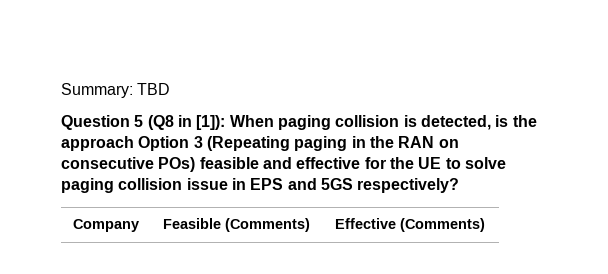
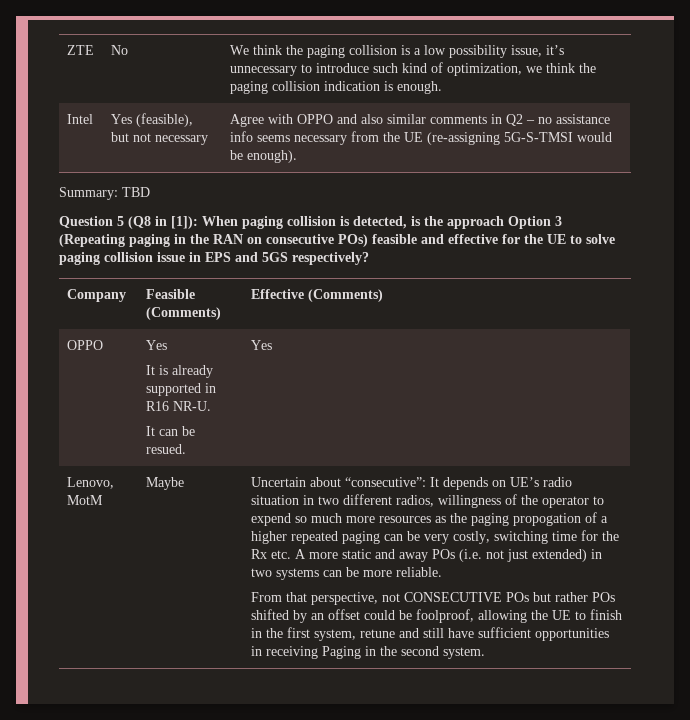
(61, 90) none -> [67,45,95,55] [111,45,129,55] [230,45,565,58] [230,62,597,76] [230,81,443,94] [67,114,94,124] [111,113,194,127] [111,132,209,145] [230,114,611,127] [230,131,613,145] [230,150,298,163] ZTE | No | We think the paging collision is a low possibility issue, it’s unnecessary to introduce such kind of optimization, we think the paging collision indication is enough. // Intel | Yes (feasible), but not necessary | Agree with OPPO and also similar comments in Q2 – no assistance info seems necessary from the UE (re-assigning 5G-S-TMSI would be enough). //
(485, 225) none -> [67,340,104,350] [146,340,168,350] [146,365,214,378] [146,383,217,396] [146,401,212,411] [146,426,196,436] [146,444,187,454] [251,340,273,350] [67,477,115,489] [67,495,104,505] [146,477,185,490] [251,477,573,490] [251,494,605,508] [251,512,609,526] [251,530,620,544] [251,549,603,562] [251,567,443,580] [251,592,616,605] [251,609,623,623] [251,627,610,641] [251,646,486,659] // OPPO | Yes // It is already supported in R16 NR-U. // It can be resued. | Yes // Lenovo, MotM | Maybe | Uncertain about “consecutive”: It depends on UE’s radio situation in two different radios, willingness of the operator to expend so much more resources as the paging propogation of a higher repeated paging can be very costly, switching time for the Rx etc. A more static and away POs (i.e. not just extended) in two systems can be more reliable. // From that perspective, not CONSECUTIVE POs but rather POs shifted by an offset could be foolproof, allowing the UE to finish in the first system, retune and still have sufficient opportunities in receiving Paging in the second system.

